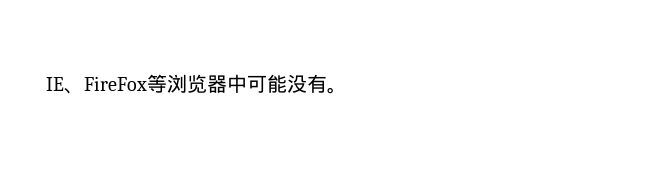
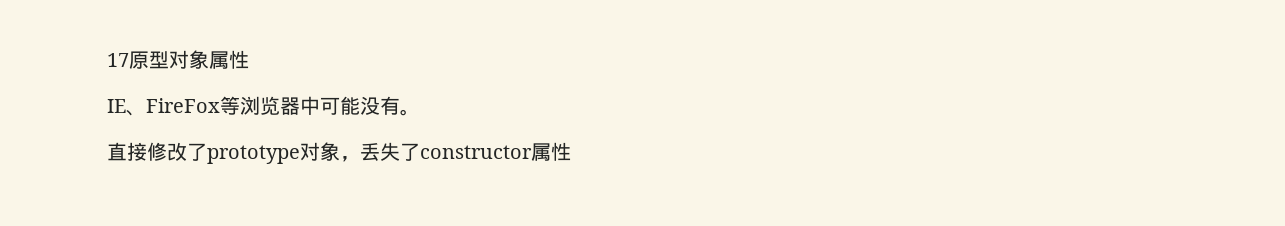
(46, 84) none -> [107,50,249,69] 17原型对象属性 //
(347, 90) none -> [107,142,571,164] // 直接修改了prototype对象，丢失了constructor属性

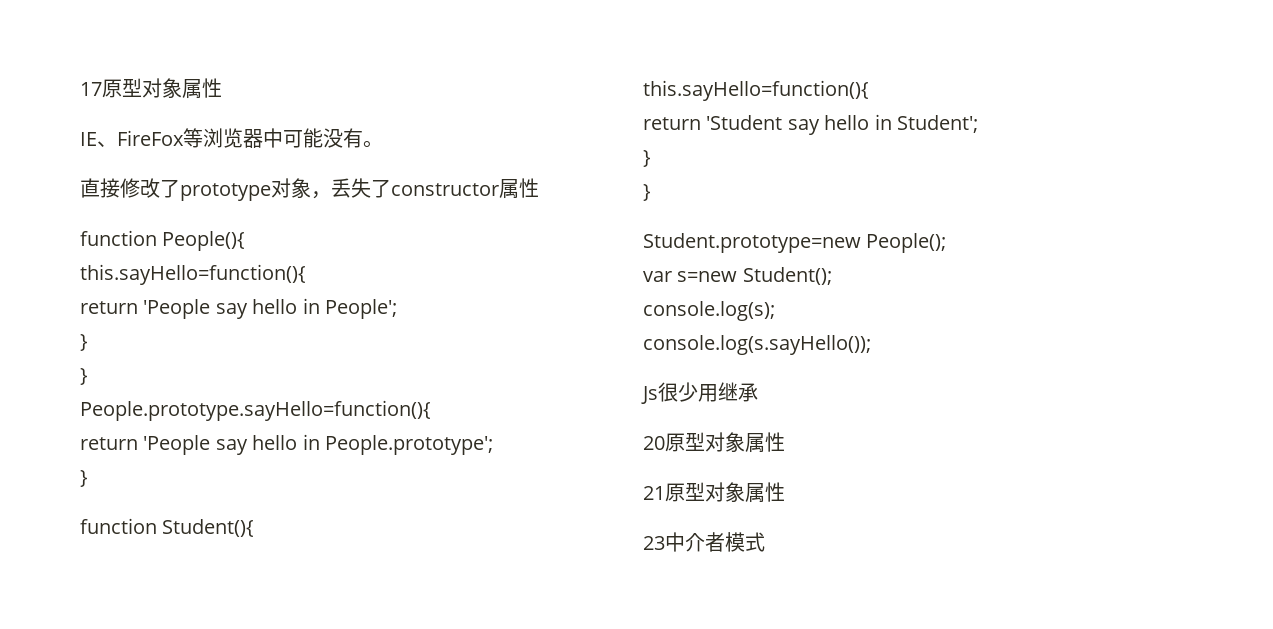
(571, 151) none -> [80,230,246,251] [80,264,306,285] [80,298,397,319] [80,334,88,351] [80,368,88,385] [80,400,431,421] [80,434,493,455] [80,470,88,487] [80,518,255,537] [643,80,869,101] [643,114,978,135] [643,150,651,167] [643,184,651,201] [643,233,947,253] [643,267,832,285] [643,301,775,321] [643,335,871,355] [641,382,758,404] [643,432,785,453] [643,482,785,503] [643,532,765,552] // function People(){ // this.sayHello=function(){ // return 'People say hello in People'; // } // } // People.prototype.sayHello=function(){ // return 'People say hello in People.prototype'; // } // function Student(){ // this.sayHello=function(){ // return 'Student say hello in Student'; // } // } // Student.prototype=new People(); // var s=new Student(); // console.log(s); // console.log(s.sayHello()); // Js很少用继承 // 20原型对象属性 // 21原型对象属性 // 23中介者模式

